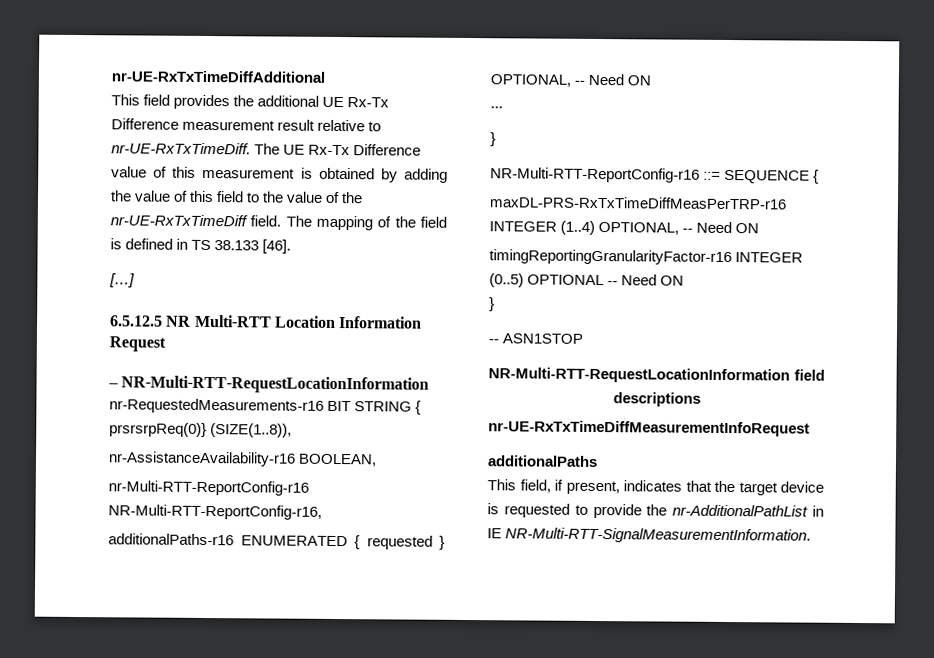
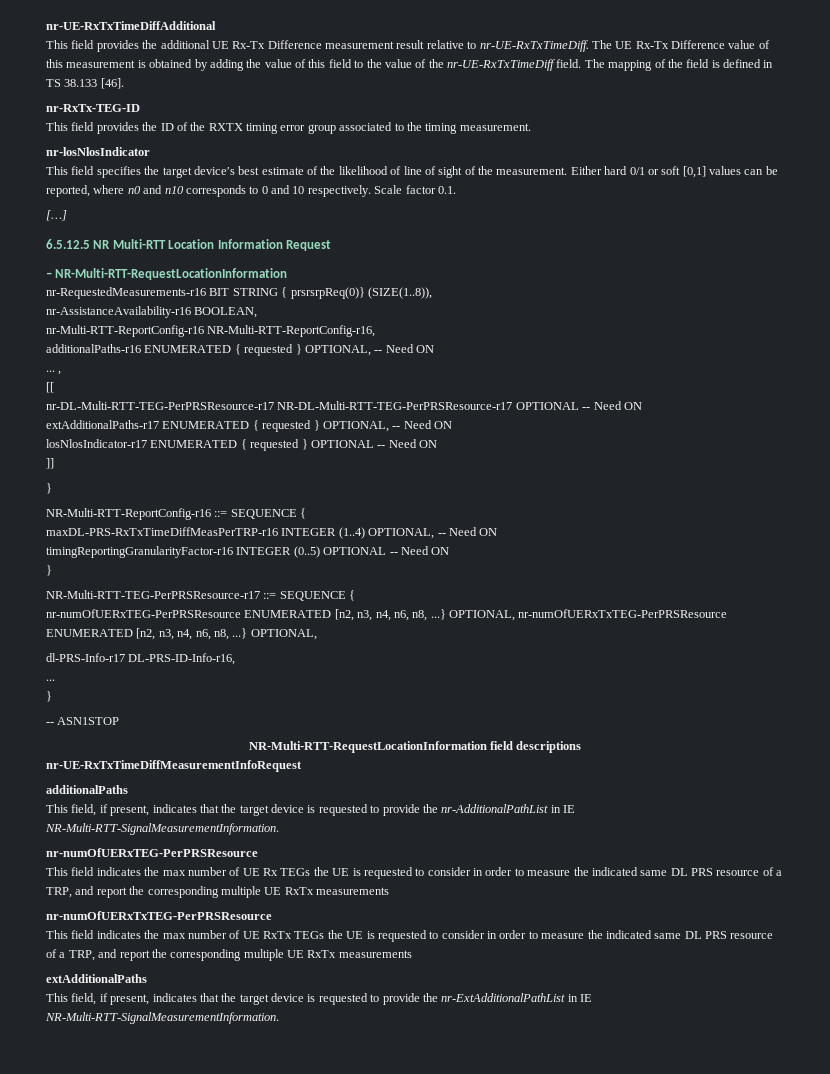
(292, 246) none -> [46,104,140,112] [46,122,531,134] [46,147,150,156] [46,166,778,178] [46,185,456,197] // nr-RxTx-TEG-ID // This field provides the ID of the RXTX timing error group associated to the timing measurement. // nr-losNlosIndicator // This field specifies the target device′s best estimate of the likelihood of line of sight of the measurement. Either hard 0/1 or soft [0,1] values can be reported, where n0 and n10 corresponds to 0 and 10 respectively. Scale factor 0.1.
(503, 107) none -> [58,371,62,375] [46,382,54,393] [46,401,642,410] [46,420,452,432] [46,439,437,451] [46,458,54,469] , // [[ // nr-DL-Multi-RTT-TEG-PerPRSResource-r17 NR-DL-Multi-RTT-TEG-PerPRSResource-r17 OPTIONAL -- Need ON // extAdditionalPaths-r17 ENUMERATED { requested } OPTIONAL, -- Need ON // losNlosIndicator-r17 ENUMERATED { requested } OPTIONAL -- Need ON // ]]
(495, 304) none -> [46,590,356,601] [46,609,728,621] [46,628,317,640] [46,653,236,665] [46,679,55,681] [46,691,52,702] // NR-Multi-RTT-TEG-PerPRSResource-r17 ::= SEQUENCE { // nr-numOfUERxTEG-PerPRSResource ENUMERATED [n2, n3, n4, n6, n8, ...} OPTIONAL, nr-numOfUERxTxTEG-PerPRSResource ENUMERATED [n2, n3, n4, n6, n8, ...} OPTIONAL, // dl-PRS-Info-r17 DL-PRS-ID-Info-r16, // ... // }
(812, 535) none -> [46,848,258,857] [46,867,783,879] [46,886,389,898] [46,911,272,920] [46,930,774,942] [46,949,412,961] [46,974,147,983] [46,993,592,1005] [45,1012,279,1024] // nr-numOfUERxTEG-PerPRSResource // This field indicates the max number of UE Rx TEGs the UE is requested to consider in order to measure the indicated same DL PRS resource of a TRP, and report the corresponding multiple UE RxTx measurements // nr-numOfUERxTxTEG-PerPRSResource // This field indicates the max number of UE RxTx TEGs the UE is requested to consider in order to measure the indicated same DL PRS resource of a TRP, and report the corresponding multiple UE RxTx measurements // extAdditionalPaths // This field, if present, indicates that the target device is requested to provide the nr-ExtAdditionalPathList in IE NR-Multi-RTT-SignalMeasurementInformation.

